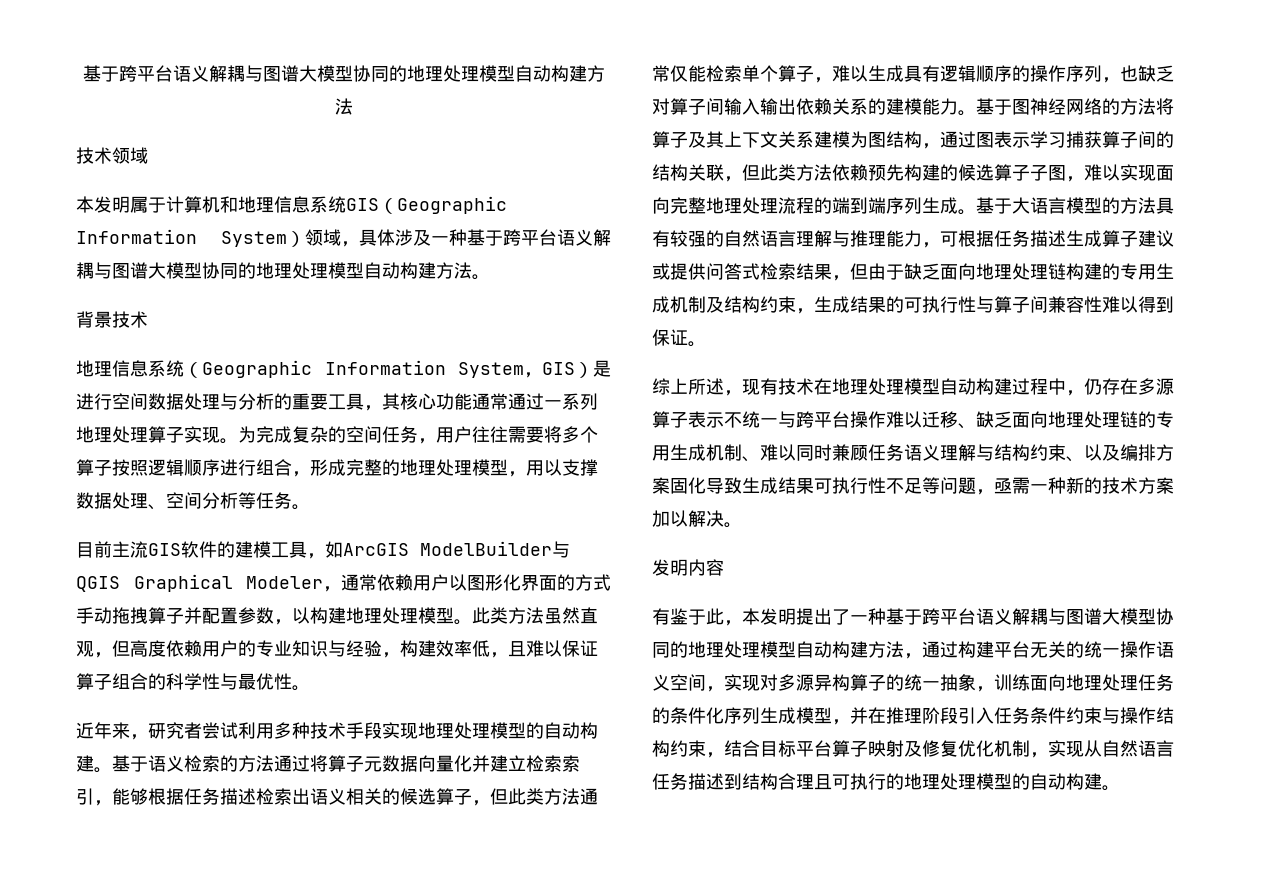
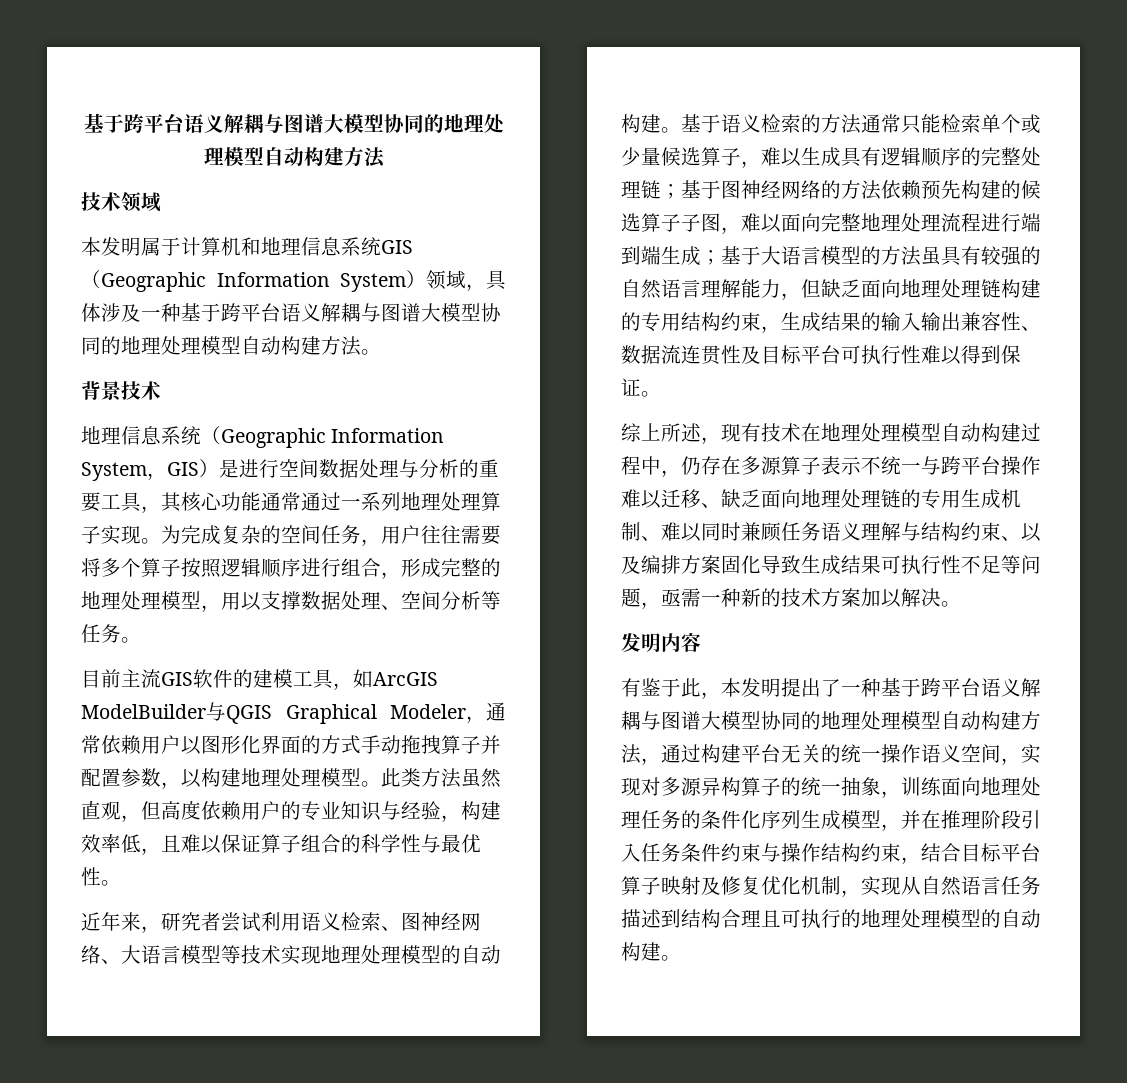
[274,722,382,739] 多种技术手段 -> [301,912,481,931] [81,945,281,964] 语义检索、图神经网络、大语言模型等技术
[292,755,580,772] [76,788,598,806] [652,65,778,82] 过将算子元数据向量化并建立检索索引，能够根据任务描述检索出语义相关的候选算子，但此类方法通常仅能检索单个 -> [881,114,1041,134] [621,147,701,166] 常只能检索单个或少量候选
[1030,65,1174,83] [652,98,976,116] 操作序列，也缺乏对算子间输入输出依赖关系的建模能力。 -> [981,147,1041,166] [621,180,681,199] 完整处理链；
[1156,98,1174,115] [652,131,1174,149] [652,164,832,182] 将算子及其上下文关系建模为图结构，通过图表示学习捕获算子间的结构关联，但此类方法 -> (881, 190) none
[1120,164,1156,181] 实现 -> (781, 223) none
[814,197,976,215] 的端到端序列生成。 -> [981,213,1041,232] [621,246,721,266] 进行端到端生成；
(1156, 205) none -> [921,246,941,266] 虽
[832,230,1174,248] [652,263,904,281] 与推理能力，可根据任务描述生成算子建议或提供问答式检索结果，但由于 -> [741,279,821,300] 能力，但
[1156,263,1174,279] [652,296,724,313] 生成机制及 -> (681, 322) none
[904,296,1084,313] 可执行性与算子间兼容 -> [881,312,1041,331] [621,345,901,365] 输入输出兼容性、数据流连贯性及目标平台可执行

